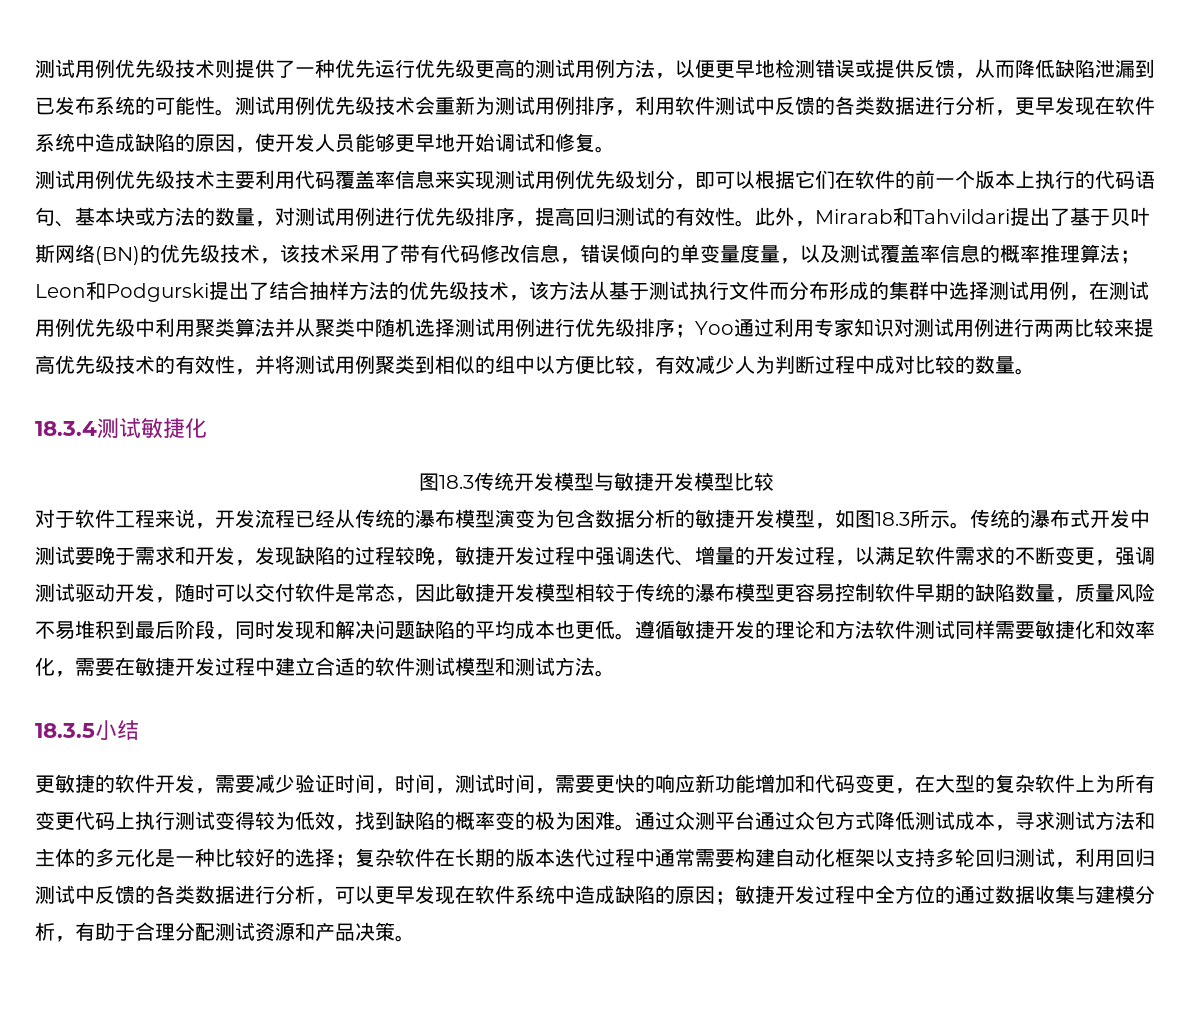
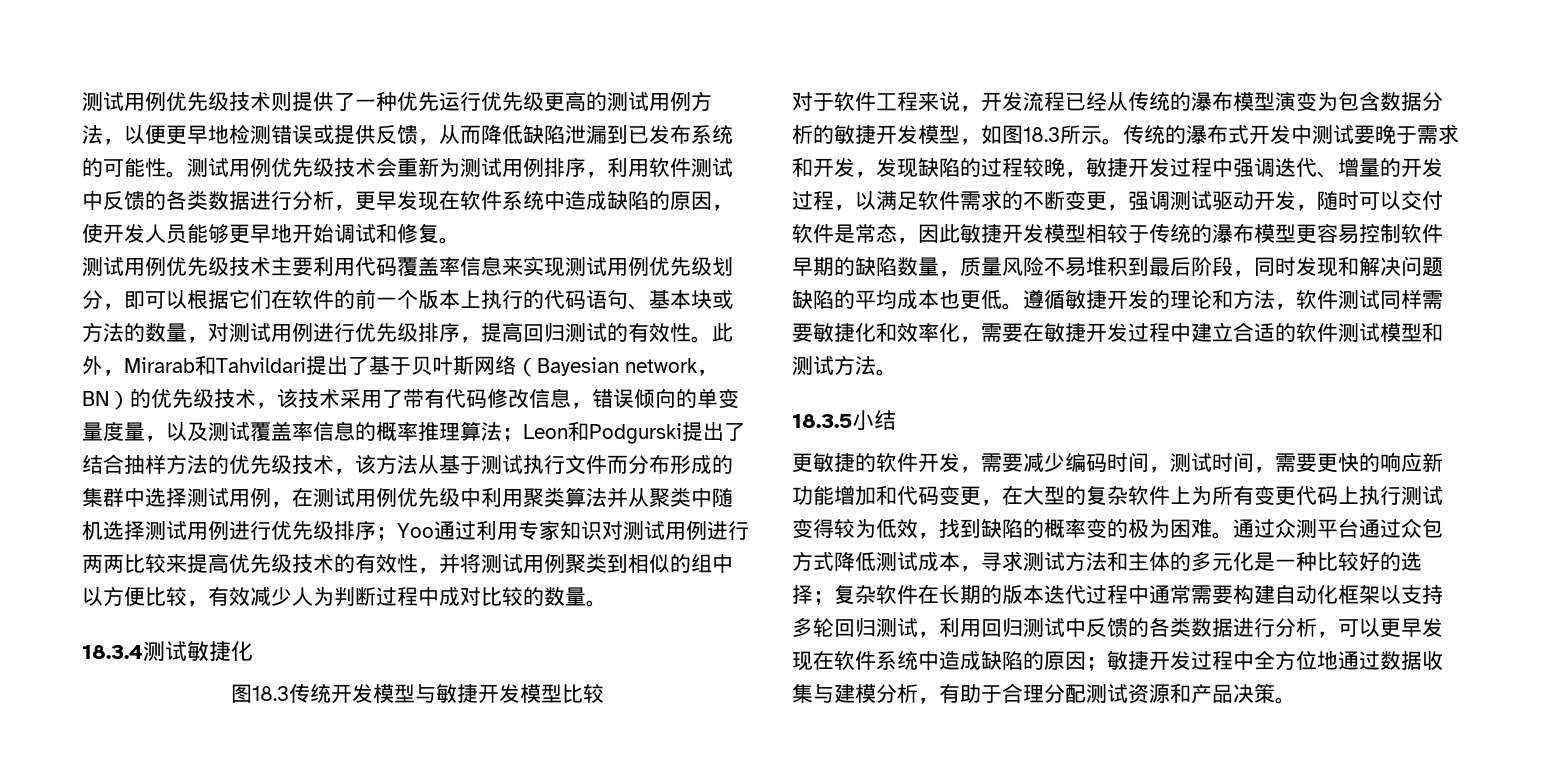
[95,246,140,265] (BN) -> [516,357,718,377] [82,390,130,410] （Bayesian network，BN）
(875, 629) none -> [1275,303,1296,310] ，
[295,774,395,794] 验证时间， -> [1065,452,1107,472] 编码
[935,885,955,904] 的 -> [1317,651,1338,670] 地

